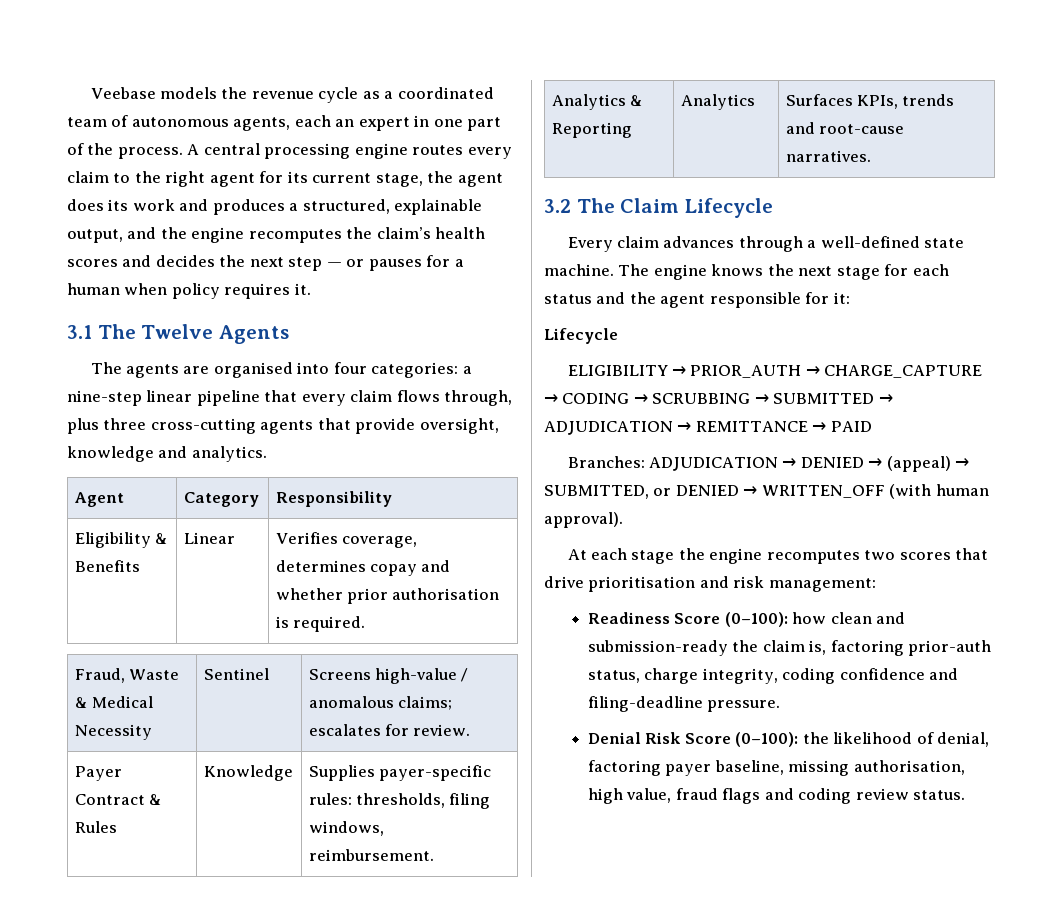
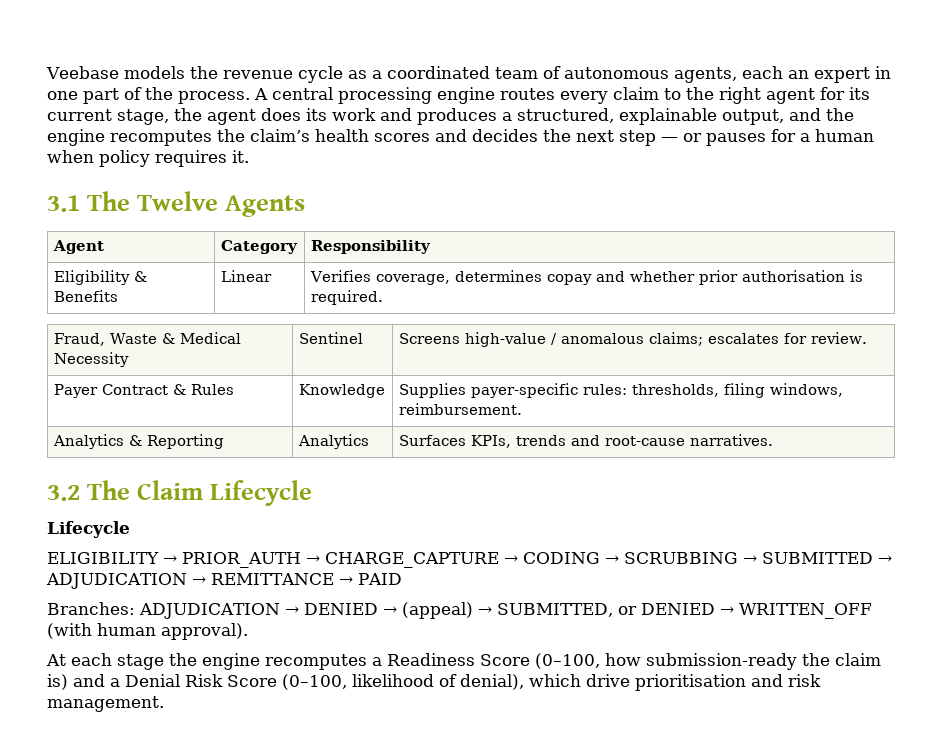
[90,362,472,378] [67,390,513,406] [67,418,499,434] [67,446,267,462] // The agents are organised into four categories: a nine-step linear pipeline that every claim flows through, plus three cross-cutting agents that provide oversight, knowledge and analytics. -> (306, 206) none
[567,236,965,252] [544,264,949,280] [544,292,850,308] // Every claim advances through a well-defined state machine. The engine knows the next stage for each status and the agent responsible for it: -> (313, 493) none
[864,548,989,560] [544,576,876,592] [587,612,906,627] [587,640,992,656] [587,668,959,684] [587,696,781,712] [587,732,990,747] [587,760,965,776] [587,788,966,804] two scores that drive prioritisation and risk management: // Readiness Score (0–100): how clean and submission-ready the claim is, factoring prior-auth status, charge integrity, coding confidence and filing-deadline pressure. // Denial Risk Score (0–100): the likelihood of denial, factoring payer baseline, missing authorisation, high value, fraud flags and coding review status. -> [372,653,881,670] [47,674,821,691] [47,696,164,712] a Readiness Score (0–100, how submission-ready the claim is) and a Denial Risk Score (0–100, likelihood of denial), which drive prioritisation and risk management.

